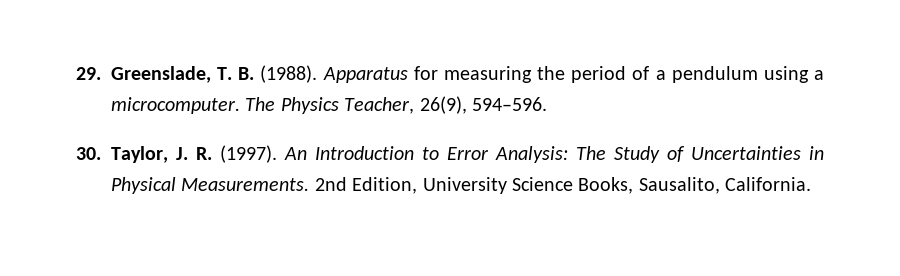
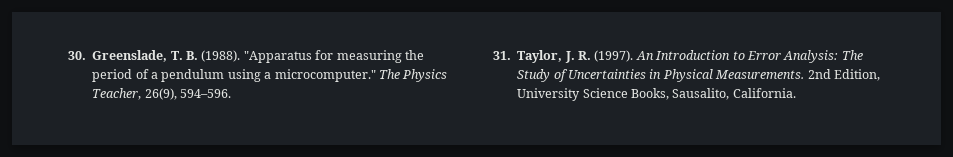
[76,67,101,80] 29. -> [68,51,86,60] 30.
[322,67,408,83] Apparatus -> [243,51,312,63] "Apparatus
[111,97,240,114] microcomputer. -> [274,69,376,82] microcomputer."
[76,147,101,160] 30. -> [493,51,511,60] 31.

